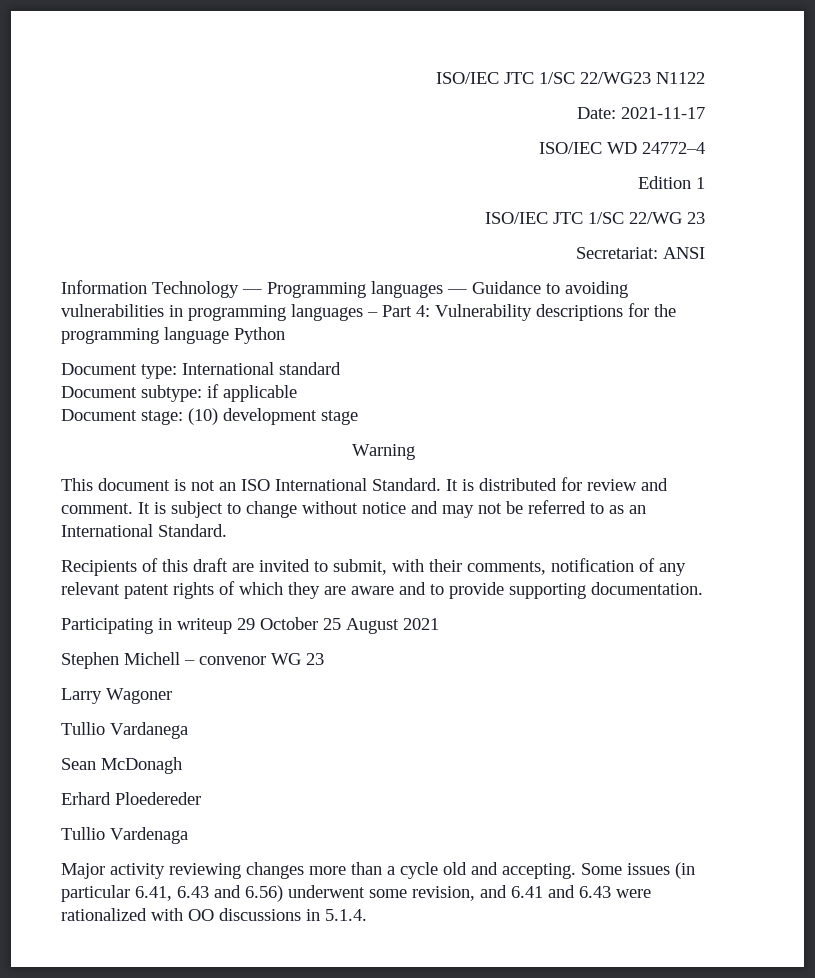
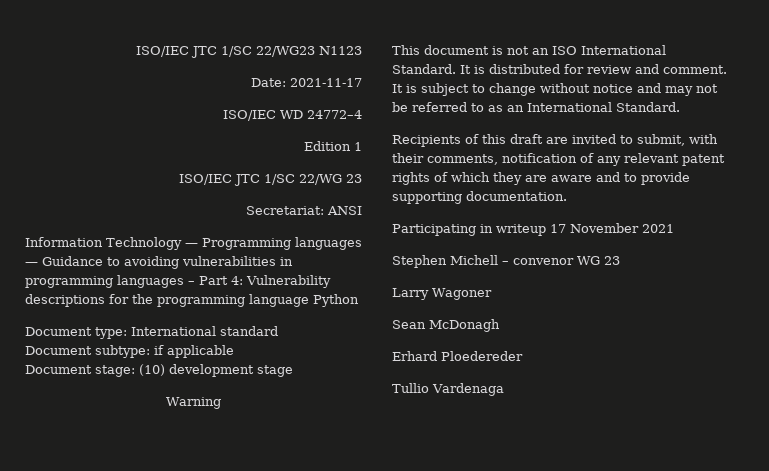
[656,72,705,84] N1122 -> [319,46,362,55] N1123
[237,617,399,634] 29 October 25 August -> [550,223,639,233] 17 November
[61,722,188,739] // Tullio Vardanega -> (492, 294) none
[61,862,695,879] [61,885,651,902] [61,908,367,921] // Major activity reviewing changes more than a cycle old and accepting. Some issues (in particular 6.41, 6.43 and 6.56) underwent some revision, and 6.41 and 6.43 were rationalized with OO discussions in 5.1.4. -> (504, 389) none

